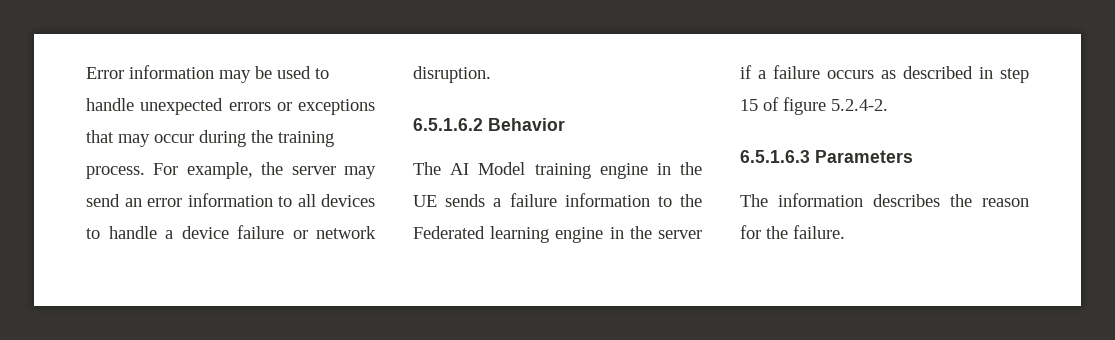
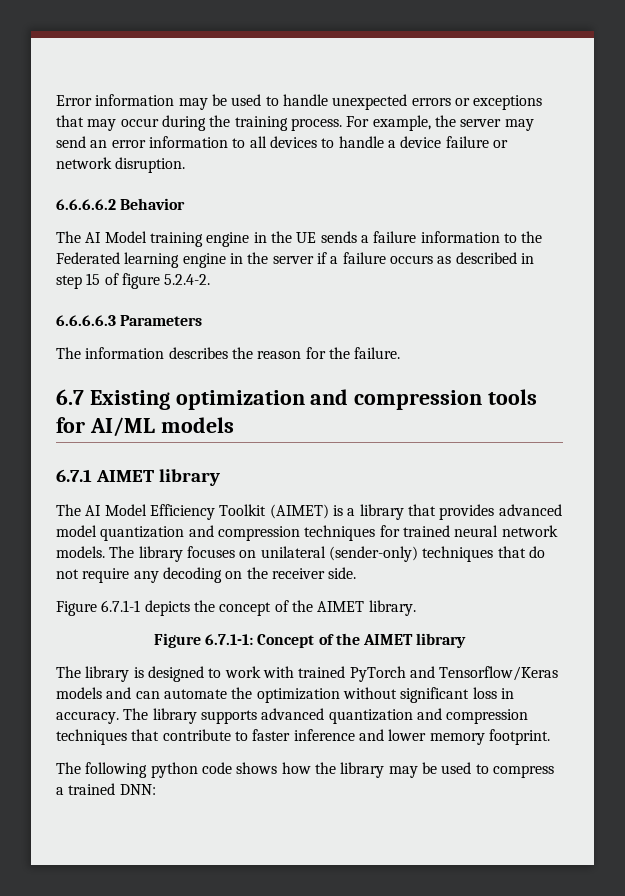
[413,118,483,131] 6.5.1.6.2 -> [56,199,116,210] 6.6.6.6.2
[740,150,810,163] 6.5.1.6.3 -> [56,315,116,326] 6.6.6.6.3
(845, 232) none -> [56,389,538,410] [56,417,234,437] [56,469,220,486] [56,504,562,520] [56,525,558,541] [56,546,545,562] [56,567,357,583] [56,600,416,616] [153,633,467,648] [56,666,559,682] [56,687,514,703] [56,708,529,724] [56,729,550,745] [56,762,554,778] [56,783,156,795] // 6.7 Existing optimization and compression tools for AI/ML models // 6.7.1 AIMET library // The AI Model Efficiency Toolkit (AIMET) is a library that provides advanced model quantization and compression techniques for trained neural network models. The library focuses on unilateral (sender-only) techniques that do not require any decoding on the receiver side. // Figure 6.7.1-1 depicts the concept of the AIMET library. // Figure 6.7.1-1: Concept of the AIMET library // The library is designed to work with trained PyTorch and Tensorflow/Keras models and can automate the optimization without significant loss in accuracy. The library supports advanced quantization and compression techniques that contribute to faster inference and lower memory footprint. // The following python code shows how the library may be used to compress a trained DNN:

